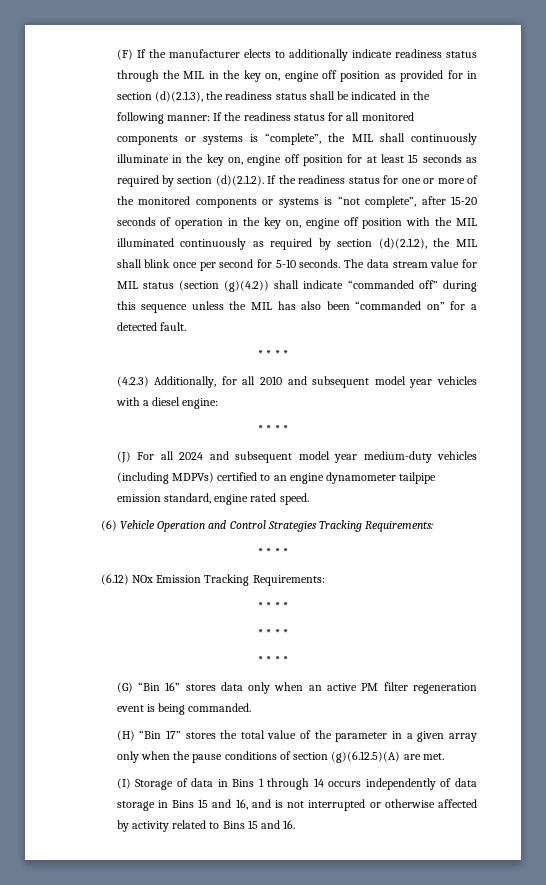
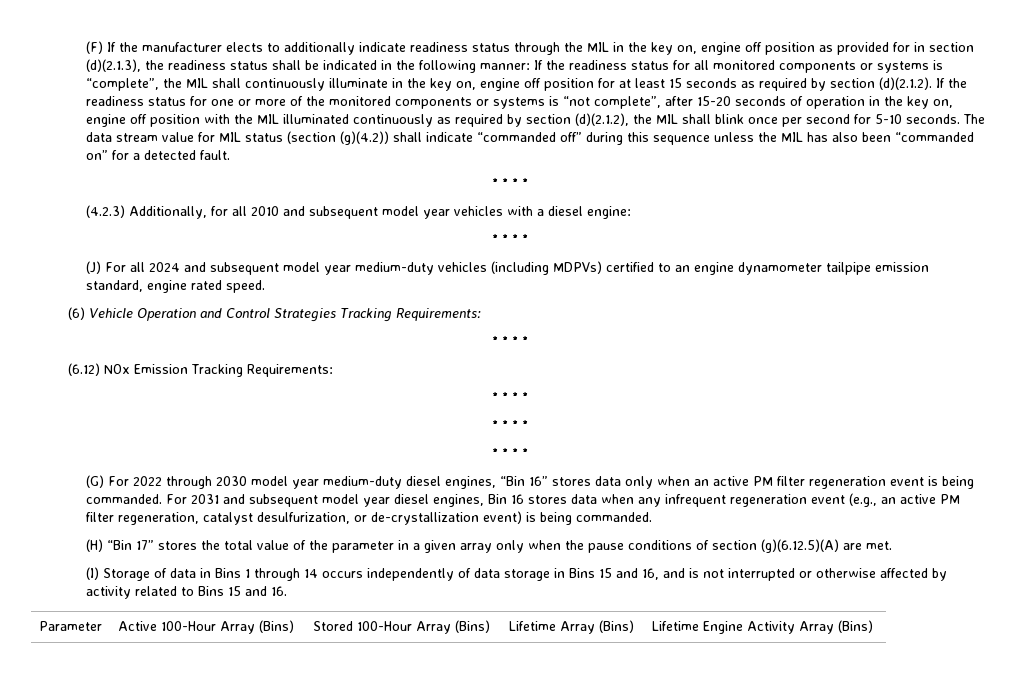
(133, 687) none -> [107,476,496,489] For 2022 through 2030 model year medium-duty diesel engines,
(252, 707) none -> [165,493,960,507] [85,511,652,525] For 2031 and subsequent model year diesel engines, Bin 16 stores data when any infrequent regeneration event (e.g., an active PM filter regeneration, catalyst desulfurization, or de-crystallization event) is being commanded.
(296, 824) none -> [38,621,102,631] [117,620,294,634] [312,620,490,634] [508,620,634,634] [651,620,873,634] // Parameter | Active 100-Hour Array (Bins) | Stored 100-Hour Array (Bins) | Lifetime Array (Bins) | Lifetime Engine Activity Array (Bins)

